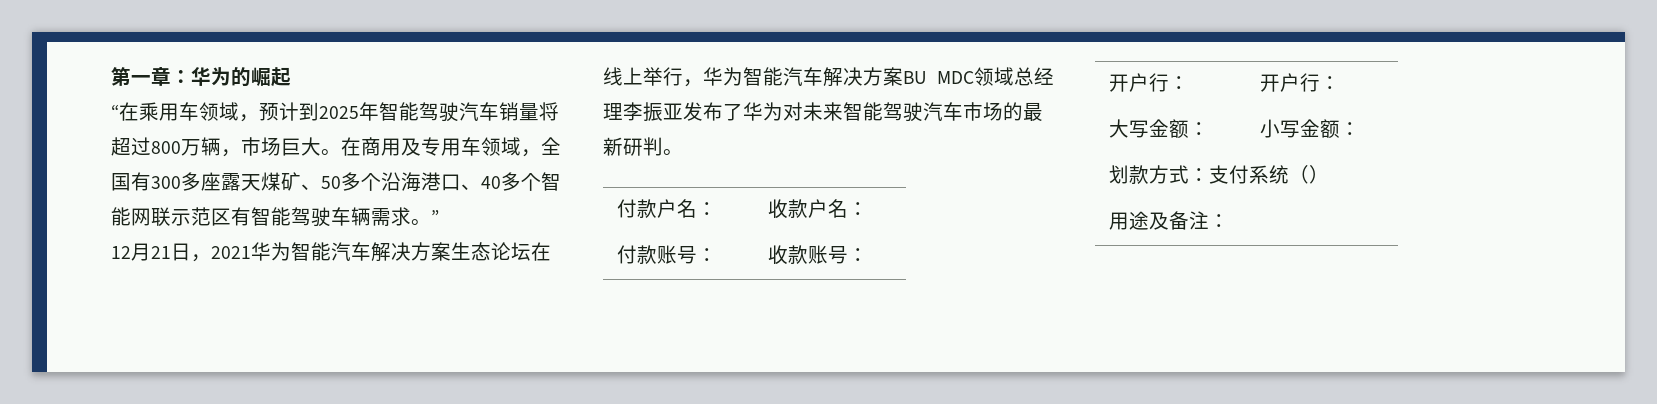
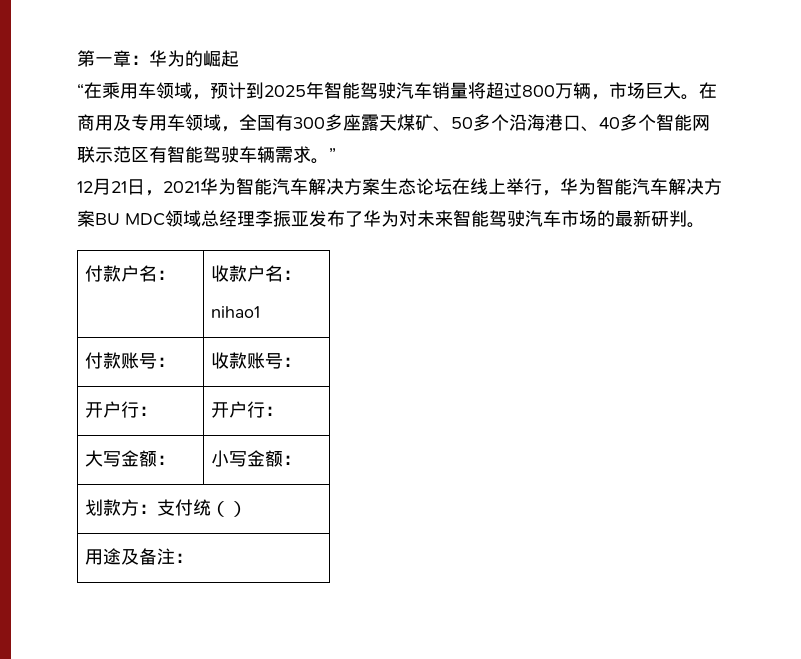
(868, 209) none -> [211,306,261,318] // nihao1
[1168,165,1269,184] 式：支付系 -> [139,499,194,516] ：支付

